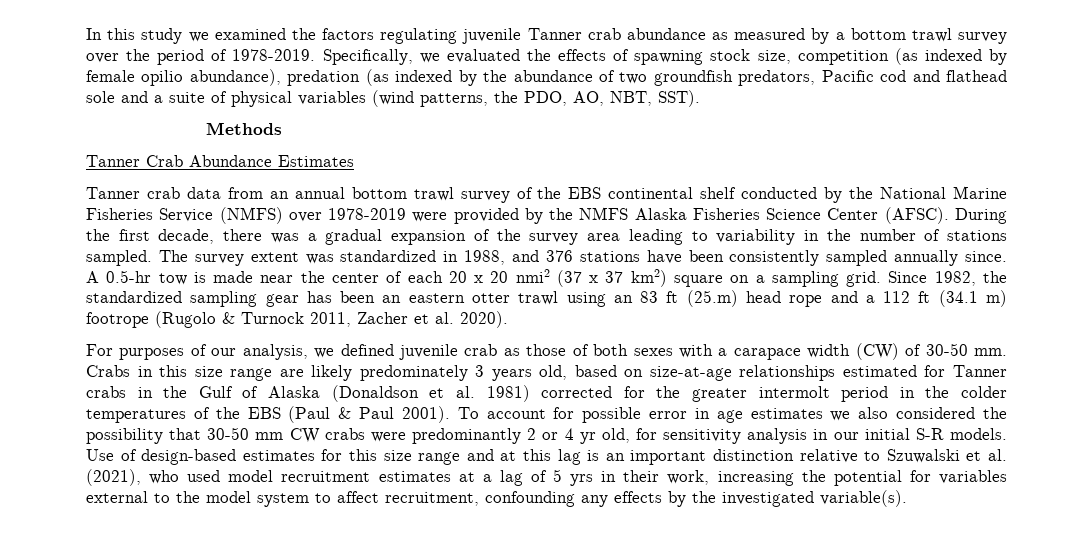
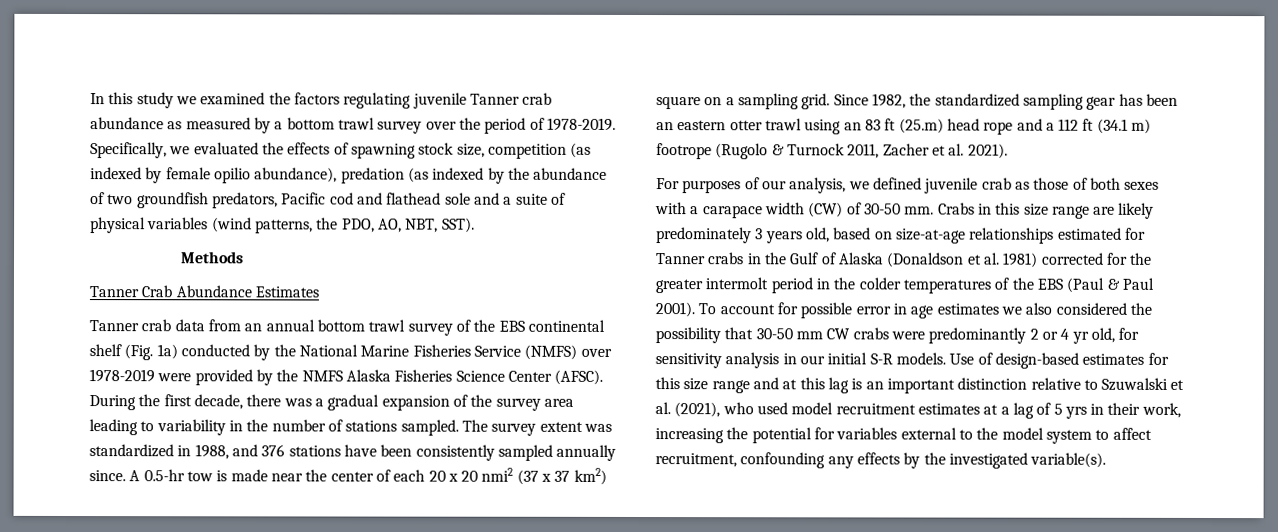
(737, 193) none -> [124,344,178,361] (Fig. 1a)
[460,311,508,328] 2020). -> [967,143,1008,159] 2021).

